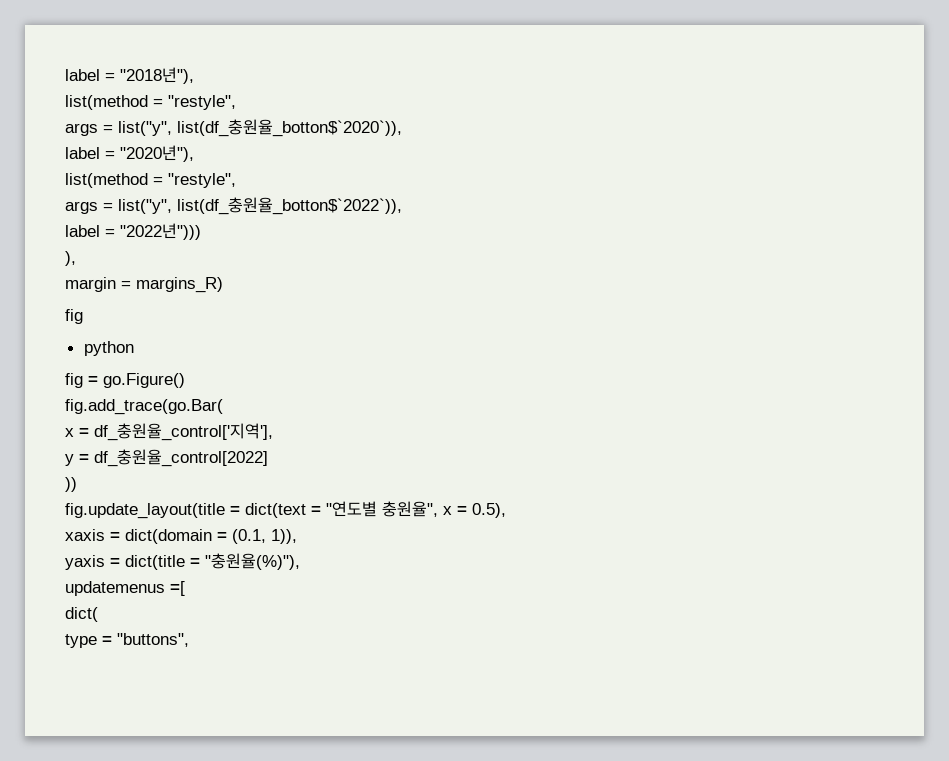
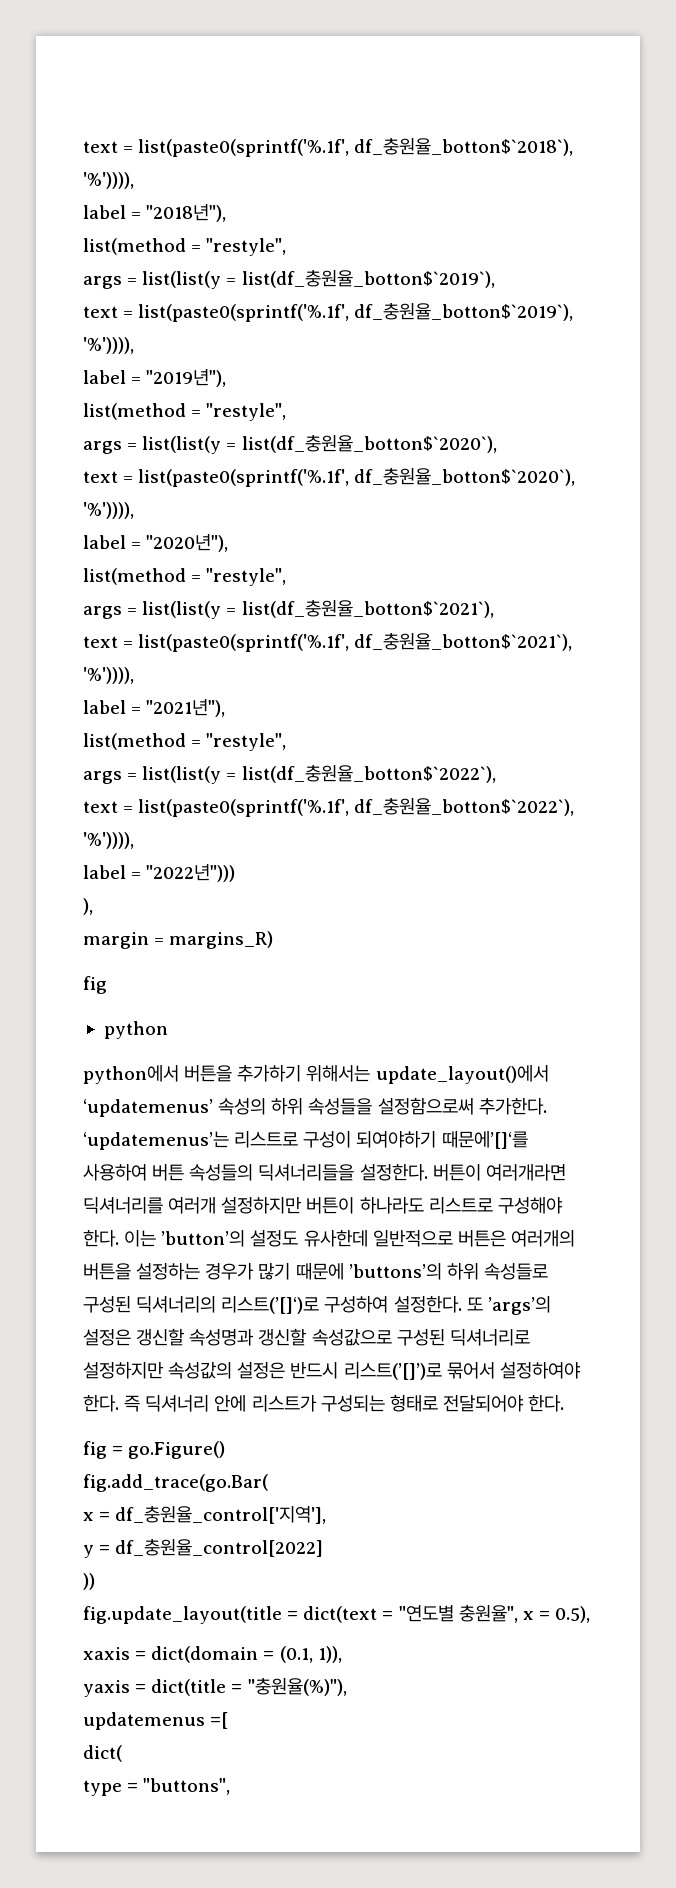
(65, 75) none -> [83,137,574,157] [83,172,134,189] text = list(paste0(sprintf('%.1f', df_충원율_botton$`2018`), '%')))), //
[118,119,402,137] list("y", list(df_충원율_botton$`2020`)), -> [142,269,495,289] [83,302,574,322] [83,337,134,354] [83,369,227,387] [83,403,287,421] [83,434,497,454] [83,467,576,487] [83,502,134,519] list(list(y = list(df_충원율_botton$`2019`), // text = list(paste0(sprintf('%.1f', df_충원율_botton$`2019`), '%')))), // label = "2019년"), // list(method = "restyle", // args = list(list(y = list(df_충원율_botton$`2020`), // text = list(paste0(sprintf('%.1f', df_충원율_botton$`2020`), '%')))),
[118,197,402,215] list("y", list(df_충원율_botton$`2022`)), -> [142,599,494,619] [83,632,573,652] [83,667,134,684] [83,699,226,717] [83,733,287,751] [83,764,496,784] [83,797,575,817] [83,832,134,849] list(list(y = list(df_충원율_botton$`2021`), // text = list(paste0(sprintf('%.1f', df_충원율_botton$`2021`), '%')))), // label = "2021년"), // list(method = "restyle", // args = list(list(y = list(df_충원율_botton$`2022`), // text = list(paste0(sprintf('%.1f', df_충원율_botton$`2022`), '%')))),
(134, 348) none -> [83,1065,549,1084] [83,1097,547,1117] [83,1131,528,1150] [83,1164,566,1181] [83,1197,563,1214] [83,1230,575,1247] [83,1263,548,1280] [83,1296,551,1315] [83,1328,530,1346] [83,1362,581,1380] [83,1394,565,1412] // python에서 버튼을 추가하기 위해서는 update_layout()에서 ‘updatemenus’ 속성의 하위 속성들을 설정함으로써 추가한다. ‘updatemenus’는 리스트로 구성이 되여야하기 때문에’[]‘를 사용하여 버튼 속성들의 딕셔너리들을 설정한다. 버튼이 여러개라면 딕셔너리를 여러개 설정하지만 버튼이 하나라도 리스트로 구성해야 한다. 이는 ’button’의 설정도 유사한데 일반적으로 버튼은 여러개의 버튼을 설정하는 경우가 많기 때문에 ’buttons’의 하위 속성들로 구성된 딕셔너리의 리스트(’[]‘)로 구성하여 설정한다. 또 ’args’의 설정은 갱신할 속성명과 갱신할 속성값으로 구성된 딕셔너리로 설정하지만 속성값의 설정은 반드시 리스트(’[]’)로 묶어서 설정하여야 한다. 즉 딕셔너리 안에 리스트가 구성되는 형태로 전달되어야 한다.

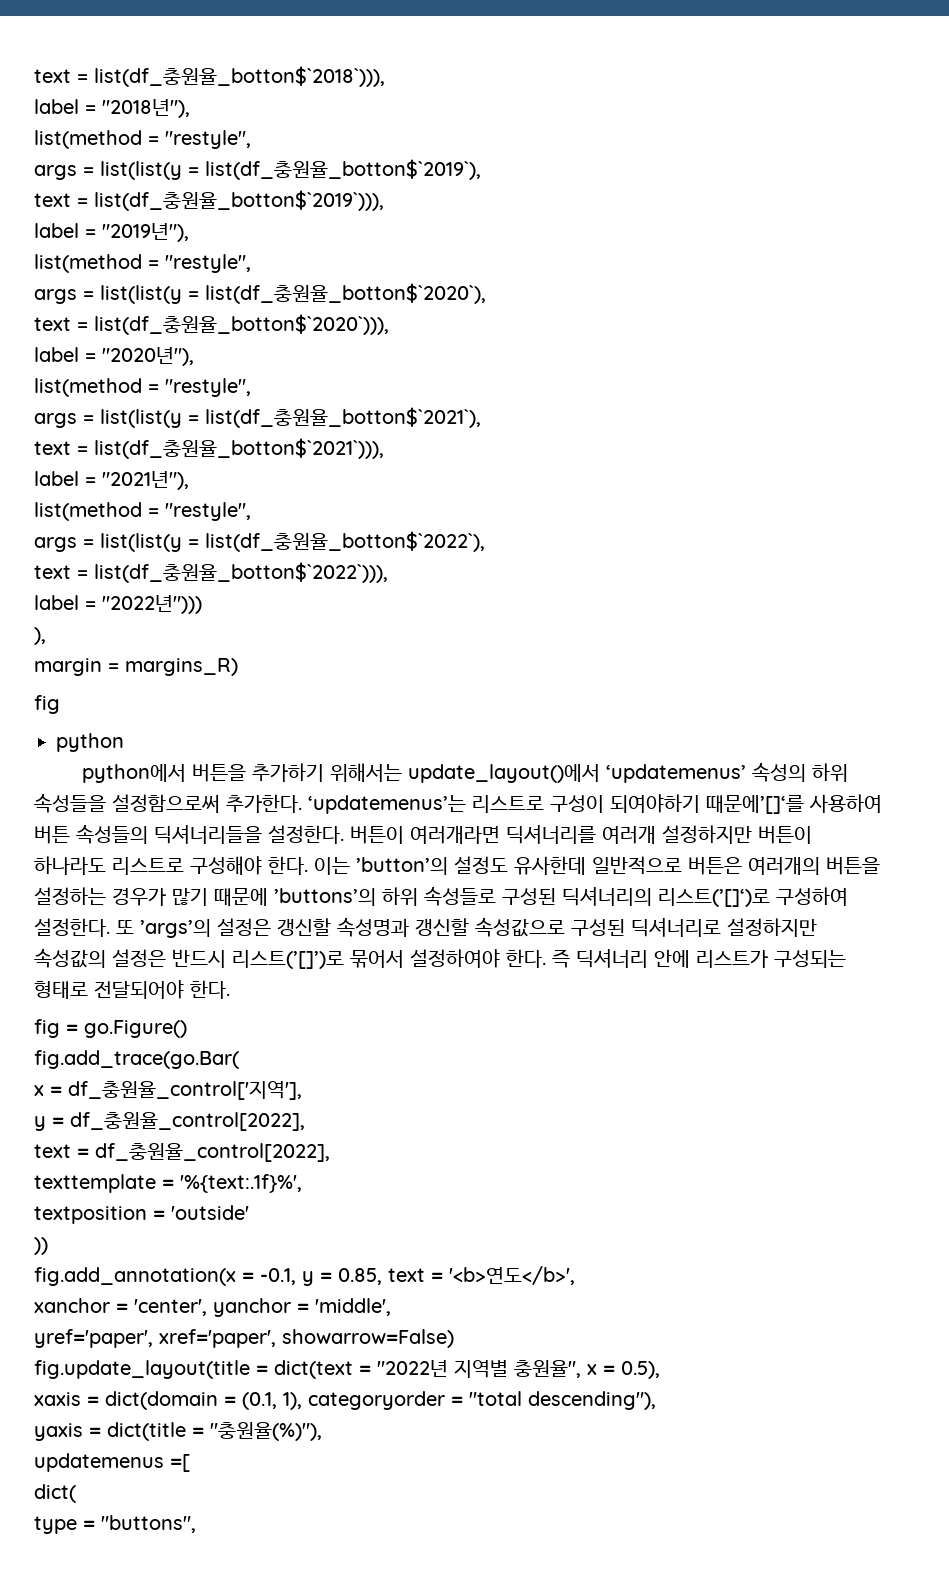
[83,137,574,157] [83,172,134,189] text = list(paste0(sprintf('%.1f', df_충원율_botton$`2018`), '%')))), -> [34,66,385,87] text = list(df_충원율_botton$`2018`))),
[138,302,574,322] [83,337,134,354] list(paste0(sprintf('%.1f', df_충원율_botton$`2019`), '%')))), -> [94,190,384,211] list(df_충원율_botton$`2019`))),
[138,467,576,487] [83,502,134,519] list(paste0(sprintf('%.1f', df_충원율_botton$`2020`), '%')))), -> [94,314,389,335] list(df_충원율_botton$`2020`))),
[138,632,573,652] [83,667,134,684] list(paste0(sprintf('%.1f', df_충원율_botton$`2021`), '%')))), -> [94,438,384,459] list(df_충원율_botton$`2021`))),
[138,797,575,817] [83,832,134,849] list(paste0(sprintf('%.1f', df_충원율_botton$`2022`), '%')))), -> [94,562,388,583] list(df_충원율_botton$`2022`))),
[115,1538,324,1557] [83,1573,95,1590] df_충원율_control[2022] // )) -> [70,1112,305,1131] [34,1143,330,1162] [34,1174,302,1193] [34,1205,249,1224] [34,1237,48,1255] [34,1266,575,1286] [34,1298,391,1317] [34,1329,454,1348] df_충원율_control[2022], // text = df_충원율_control[2022], // texttemplate = '%{text:.1f}%', // textposition = 'outside' // )) // fig.add_annotation(x = -0.1, y = 0.85, text = '<b>연도</b>', // xanchor = 'center', yanchor = 'middle', // yref='paper', xref='paper', showarrow=False)
[398,1605,454,1622] "연도별 -> [377,1360,508,1378] "2022년 지역별
[317,1646,342,1663] 1)), -> [283,1391,656,1410] 1), categoryorder = "total descending"),

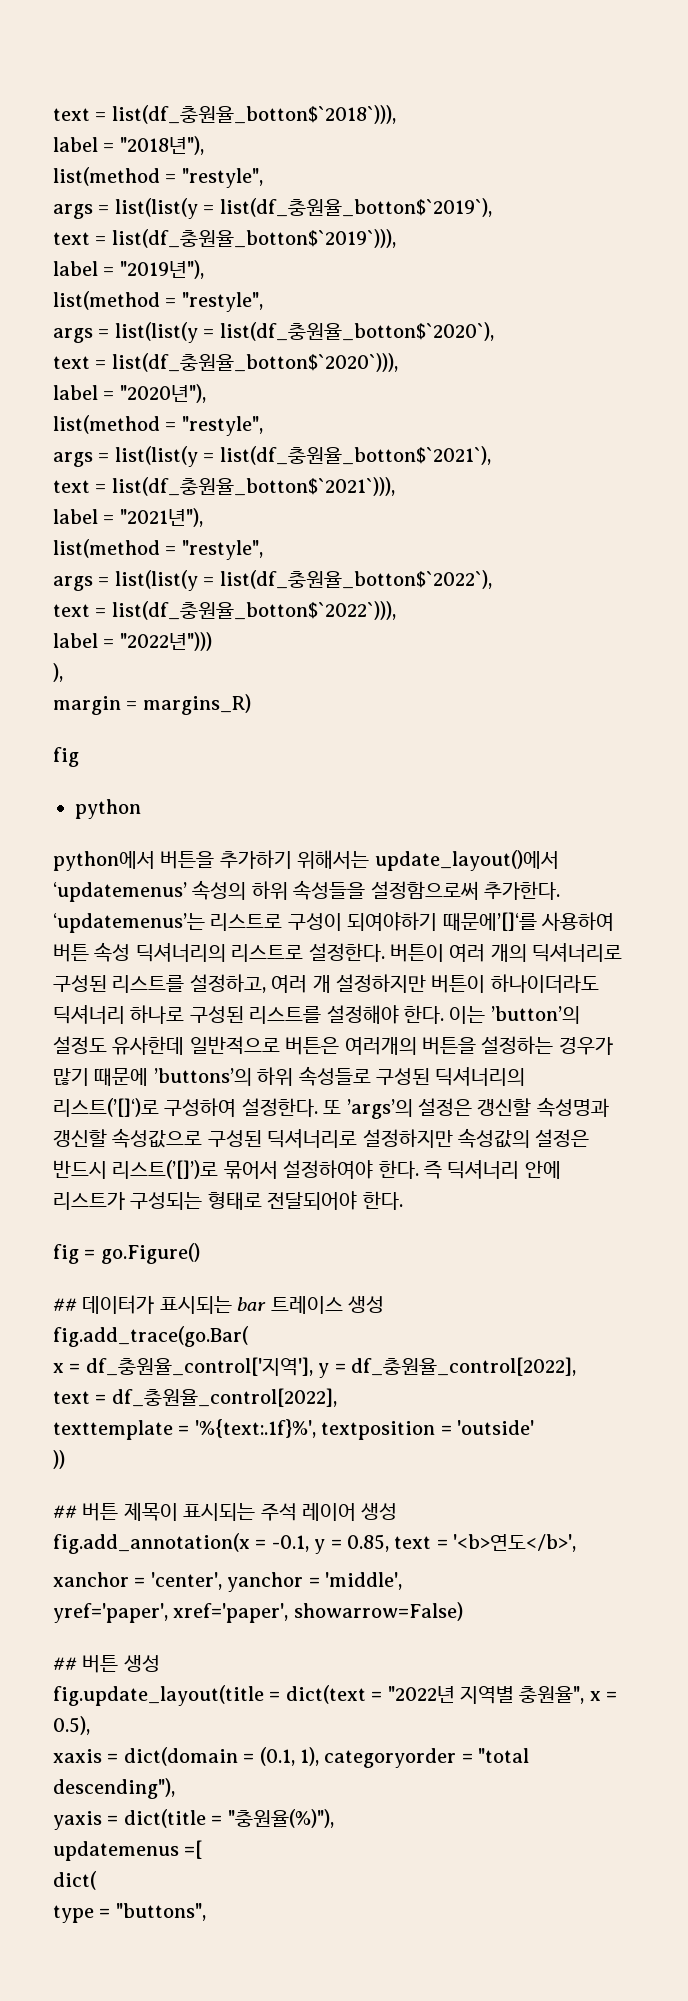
[76,824,812,844] [34,856,262,875] 속성들의 딕셔너리들을 설정한다. 버튼이 여러개라면 딕셔너리를 여러개 설정하지만 버튼이 하나라도 리스트로 구성해야 -> [94,942,623,962] [53,974,599,993] [53,1005,399,1024] 속성 딕셔너리의 리스트로 설정한다. 버튼이 여러 개의 딕셔너리로 구성된 리스트를 설정하고, 여러 개 설정하지만 버튼이 하나이더라도 딕셔너리 하나로 구성된 리스트를 설정해야
(187, 1029) none -> [53,1295,384,1314] // ## 데이터가 표시되는 bar 트레이스 생성
(302, 1090) // -> (313, 1366) none
(302, 1183) // -> (316, 1428) none
(48, 1246) none -> [53,1502,398,1521] // ## 버튼 제목이 표시되는 주석 레이어 생성
(454, 1338) none -> [53,1655,160,1673] // ## 버튼 생성

